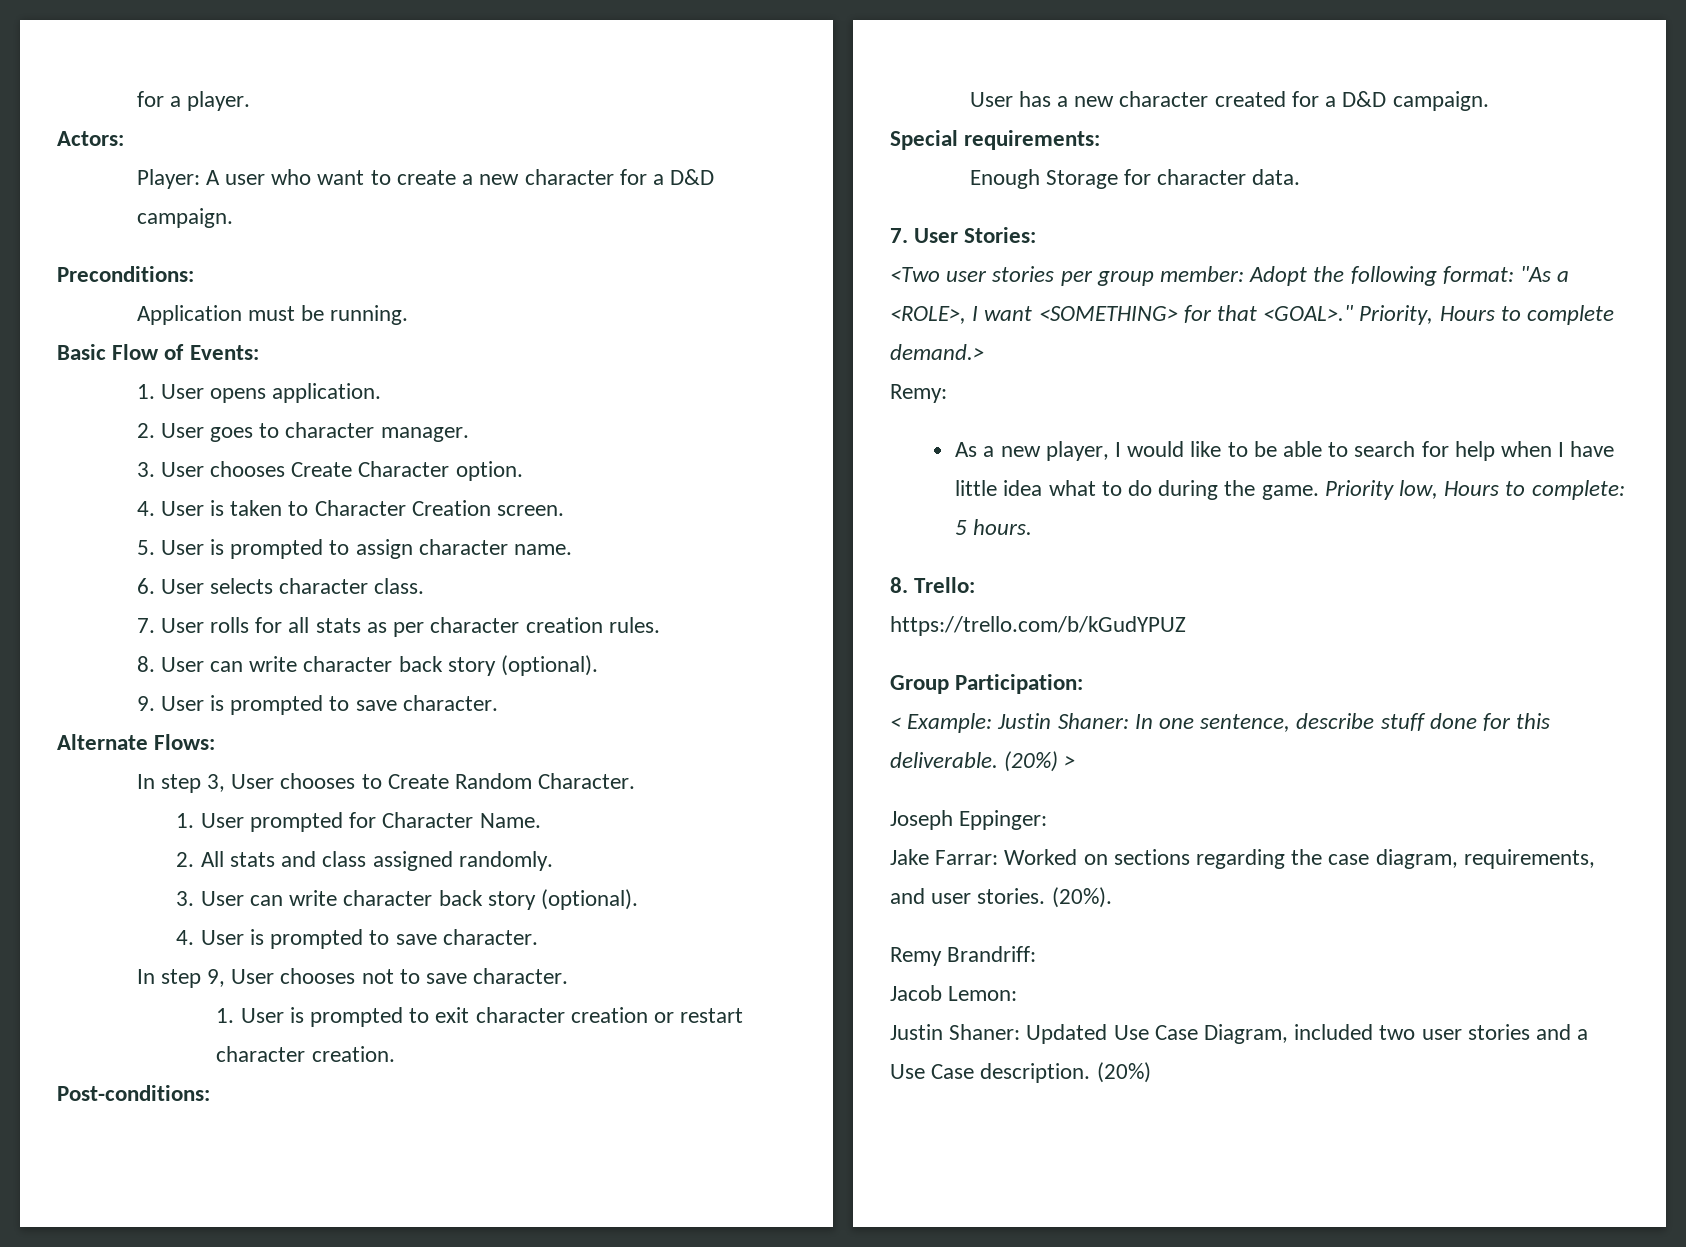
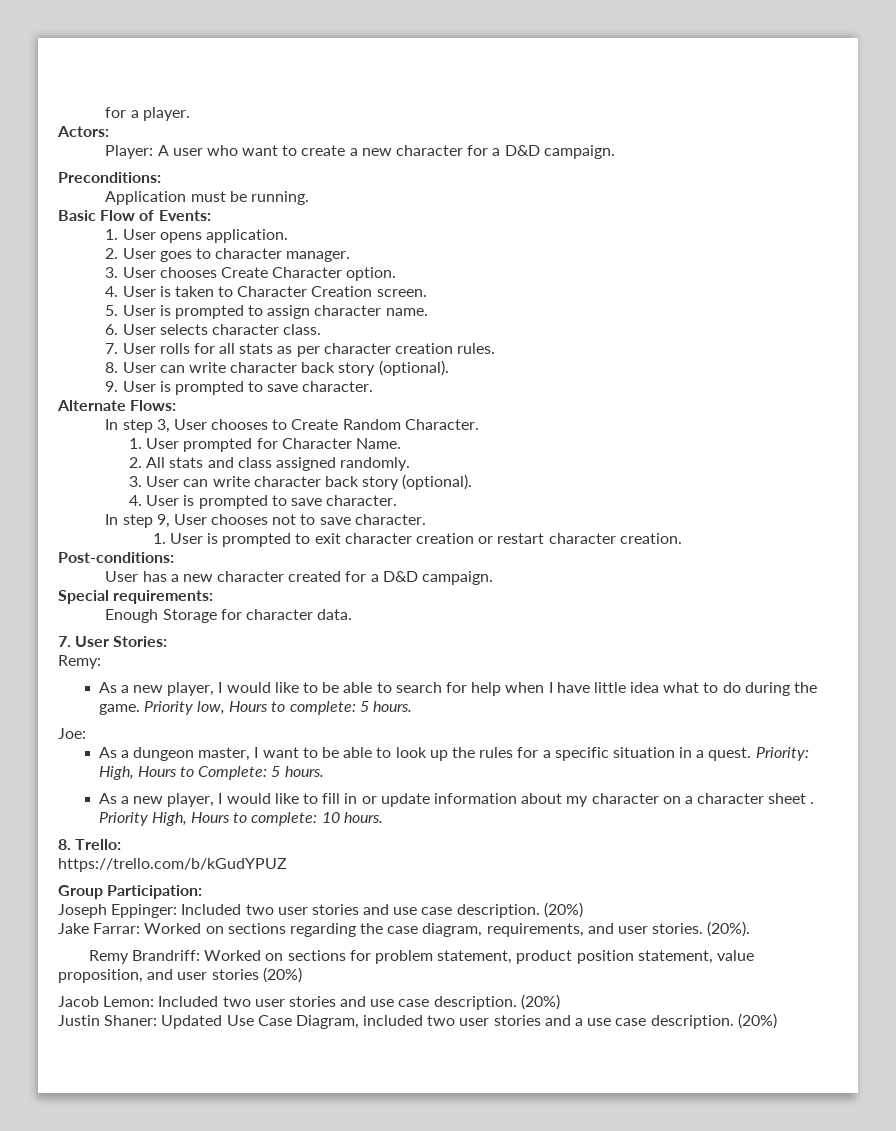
[890,266,1570,286] [890,305,1615,325] [890,344,984,360] // <Two user stories per group member: Adopt the following format: "As a <ROLE>, I want <SOMETHING> for that <GOAL>." Priority, Hours to complete demand.> -> (168, 641) none
(1033, 527) none -> [58,728,86,739] [98,747,809,761] [98,766,324,780] [98,793,815,807] [98,812,383,826] // Joe: // As a dungeon master, I want to be able to look up the rules for a specific situation in a quest. Priority: High, Hours to Complete: 5 hours. // As a new player, I would like to fill in or update information about my character on a character sheet . Priority High, Hours to complete: 10 hours.
[890,713,1551,733] [890,751,1076,772] [890,810,1048,830] < Example: Justin Shaner: In one sentence, describe stuff done for this deliverable. (20%) > // Joseph Eppinger: -> [58,902,583,918] Joseph Eppinger: Included two user stories and use case description. (20%)
[890,985,1018,1001] // Jacob Lemon: -> [204,950,754,964] [58,967,302,983] [58,994,560,1010] Worked on sections for problem statement, product position statement, value proposition, and user stories (20%) // Jacob Lemon: Included two user stories and use case description. (20%)
[890,1064,975,1079] Use Case -> [587,1018,647,1026] use case

